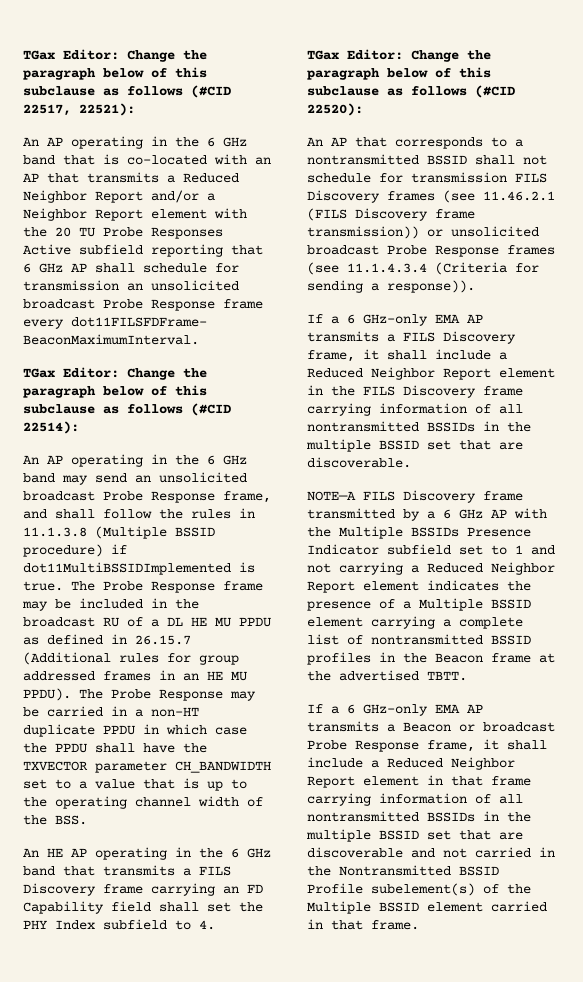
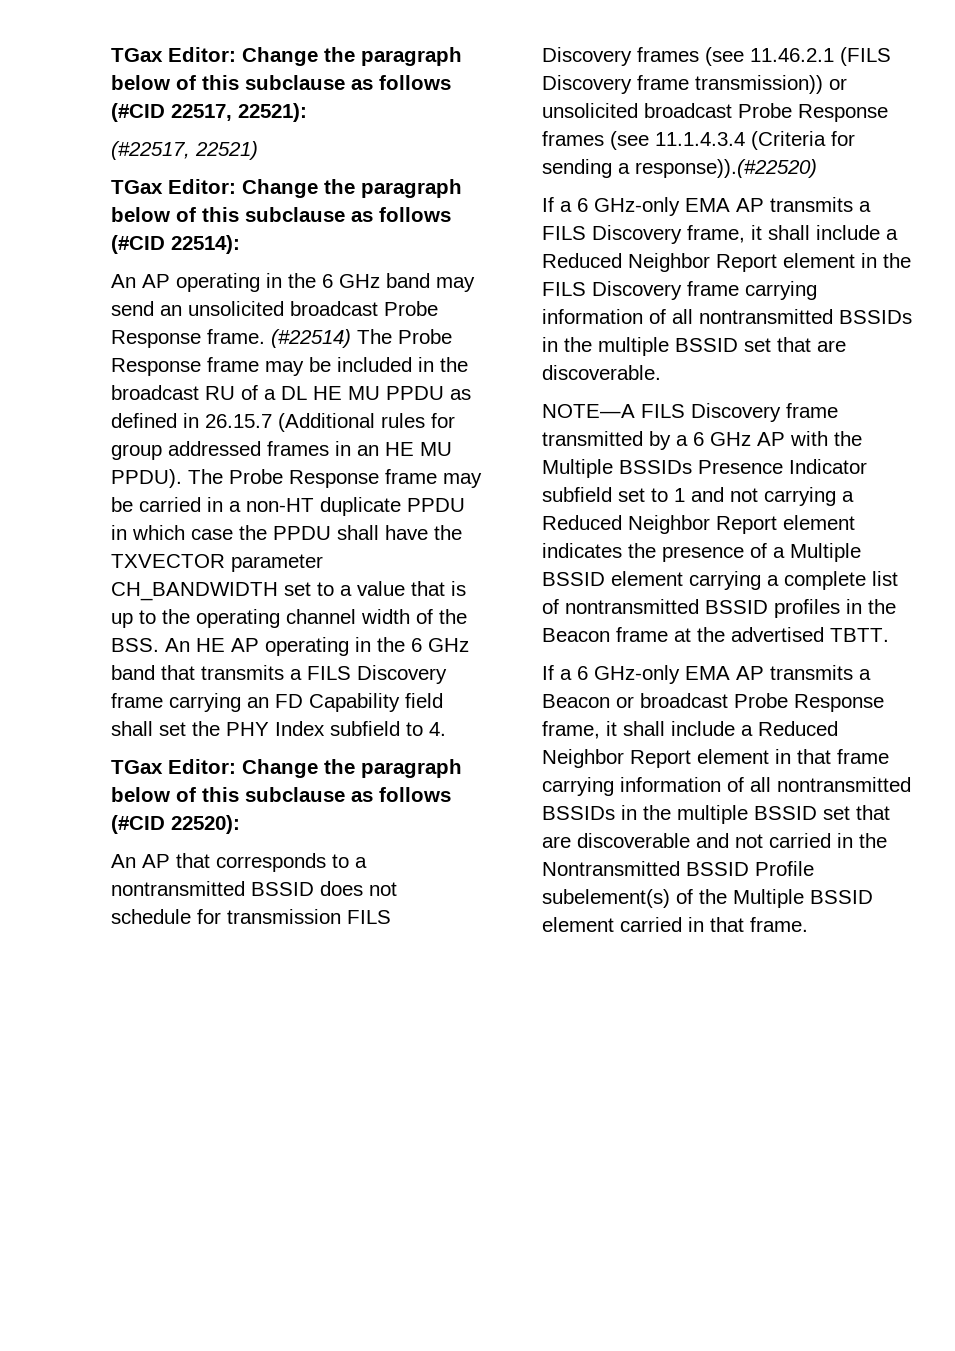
[23,136,247,149] [23,154,271,165] [23,172,239,183] [23,190,215,203] [23,208,247,221] [23,227,223,239] [23,244,263,257] [23,263,239,273] [23,280,239,291] [23,299,263,311] [23,317,207,329] [23,334,199,345] An AP operating in the 6 GHz band that is co-located with an AP that transmits a Reduced Neighbor Report and/or a Neighbor Report element with the 20 TU Probe Responses Active subfield reporting that 6 GHz AP shall schedule for transmission an unsolicited broadcast Probe Response frame every dot11FILSFDFrame- BeaconMaximumInterval. -> [111,141,258,160] (#22517, 22521)
[223,491,271,503] [23,508,255,519] [23,526,215,539] [23,544,127,557] [23,562,255,575] [23,581,63,591] frame, and shall follow the rules in 11.1.3.8 (Multiple BSSID procedure) if dot11MultiBSSIDImplemented is true. -> [207,329,351,348] frame. (#22514)
(223, 695) none -> [385,469,437,484] frame
(87, 820) // -> (159, 645) none
[475,155,515,165] shall -> [320,881,363,896] does
[387,280,475,293] response)). -> [635,159,817,178] response)).(#22520)

